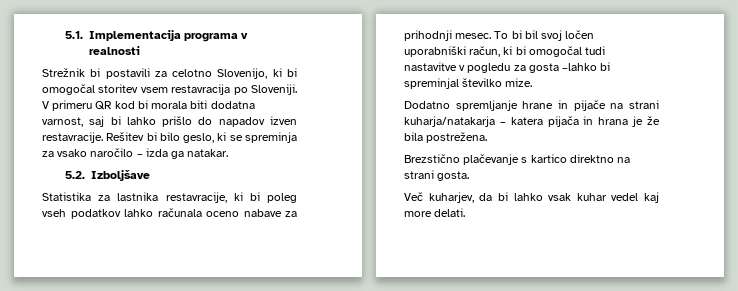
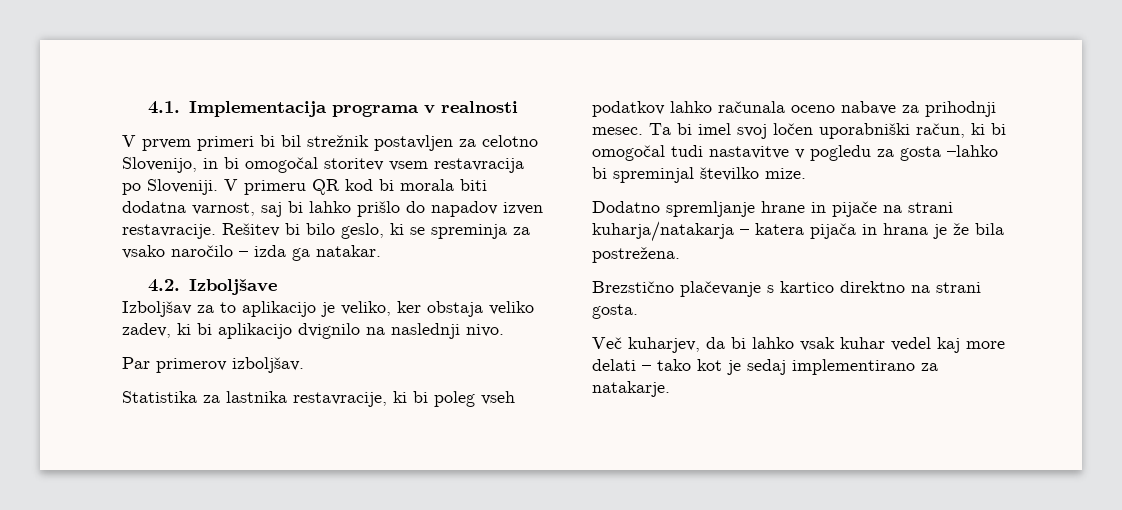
[64,31,83,39] 5.1. -> [147,101,180,114] 4.1.
[42,68,150,79] Strežnik bi postavili -> [122,135,453,151] V prvem primeri bi bil strežnik postavljen
[272,68,282,77] ki -> [203,158,218,169] in
[64,171,85,179] 5.2. -> [147,279,180,292] 4.2.
(150, 175) none -> [122,301,534,317] [122,323,504,339] [122,357,304,373] // Izboljšav za to aplikacijo je veliko, ker obstaja veliko zadev, ki bi aplikacijo dvignilo na naslednji nivo. // Par primerov izboljšav.
[494,30,538,39] To bi bil -> [649,123,731,135] Ta bi imel
[434,208,466,217] delati. -> [592,359,938,375] [592,381,670,397] delati – tako kot je sedaj implementirano za natakarje.

